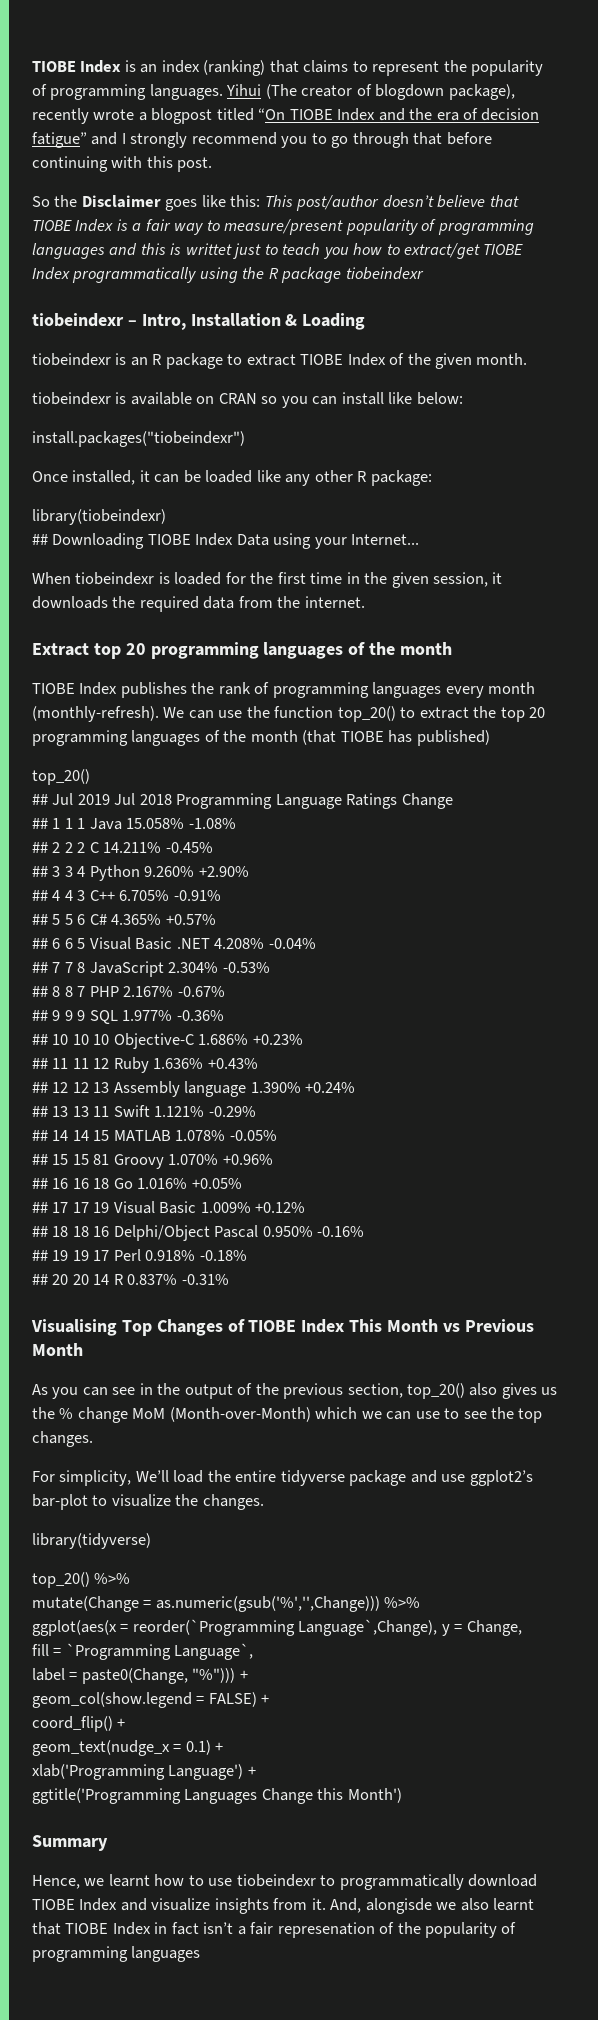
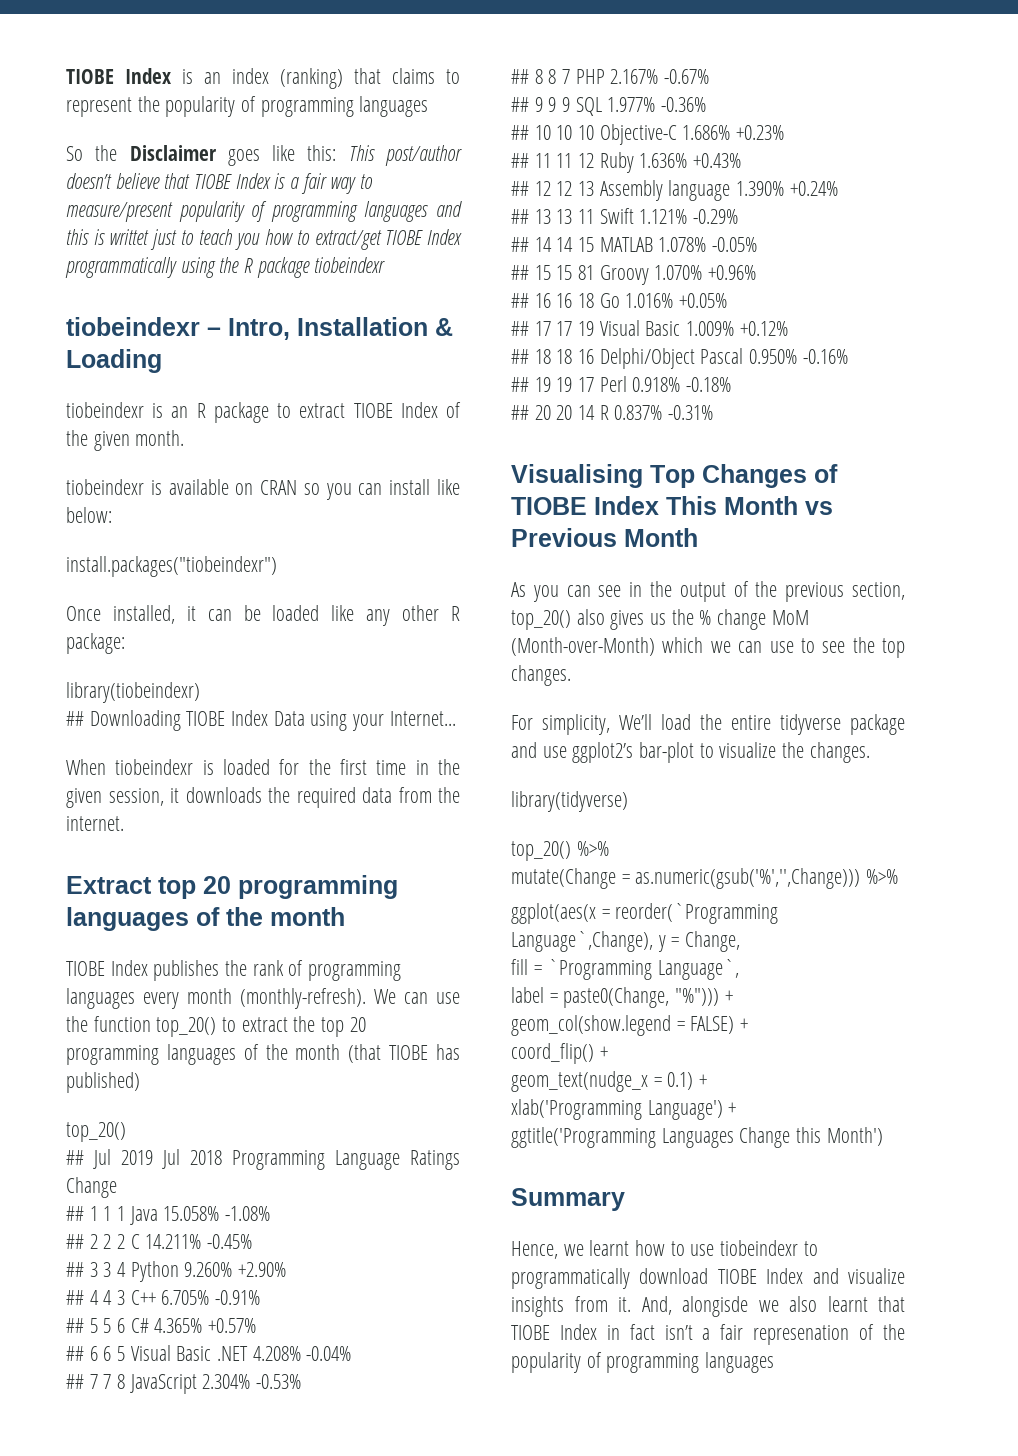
[149,84,515,100] [32,108,540,124] [32,132,492,148] [32,156,213,172] languages. Yihui (The creator of blogdown package), recently wrote a blogpost titled “On TIOBE Index and the era of decision fatigue” and I strongly recommend you to go through that before continuing with this post. -> [359,96,429,117] languages

